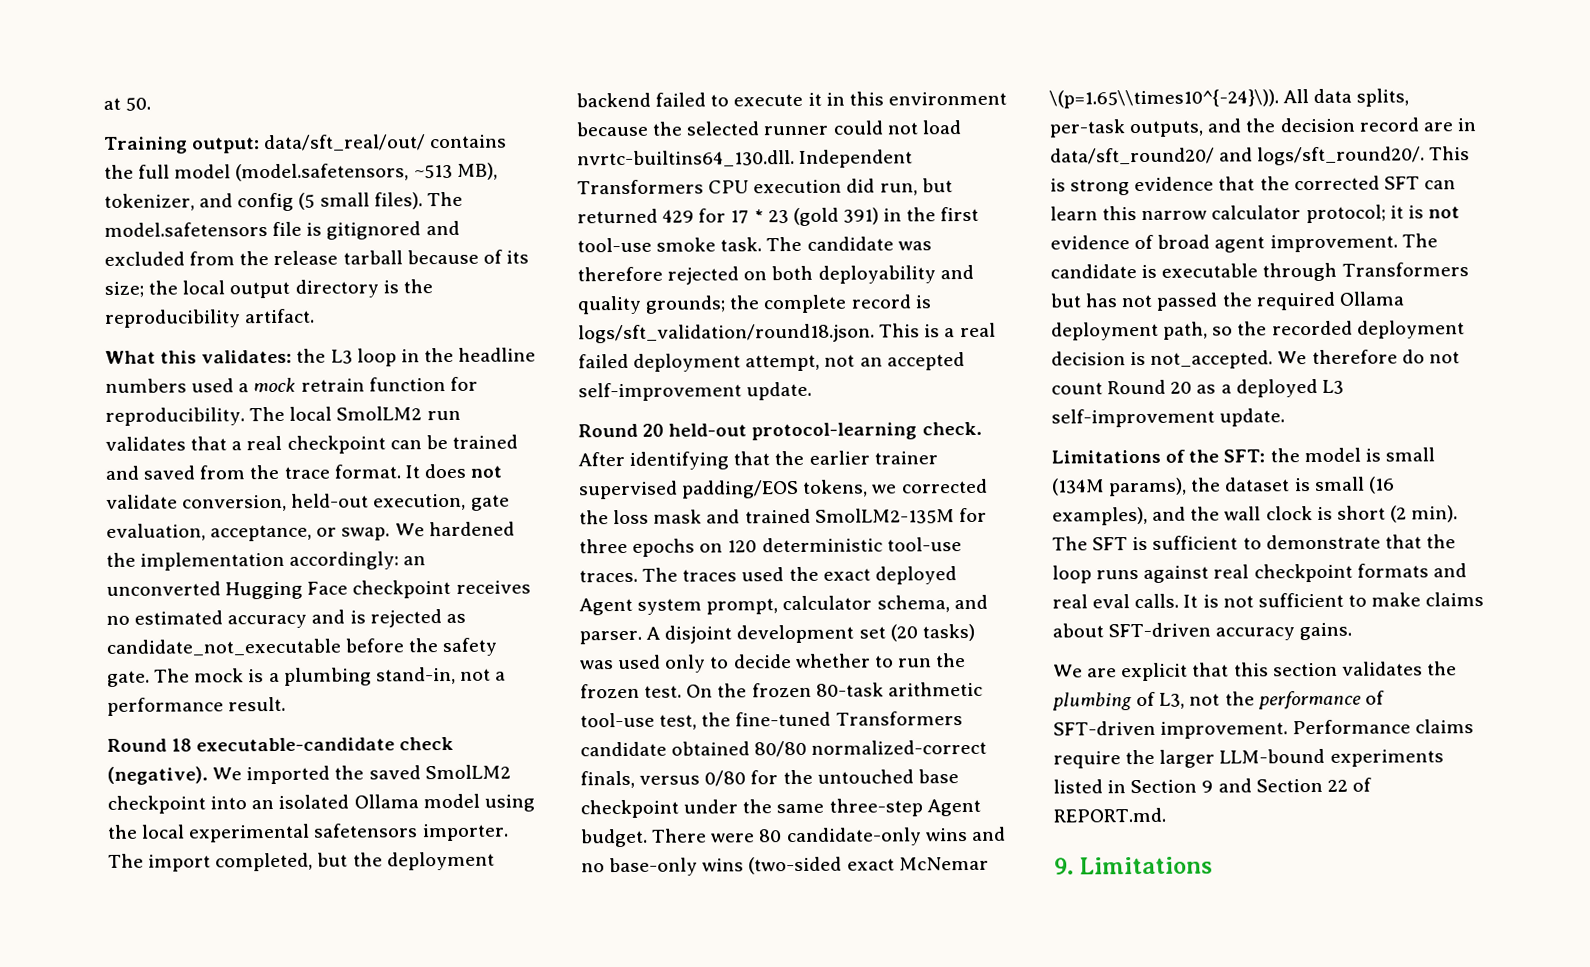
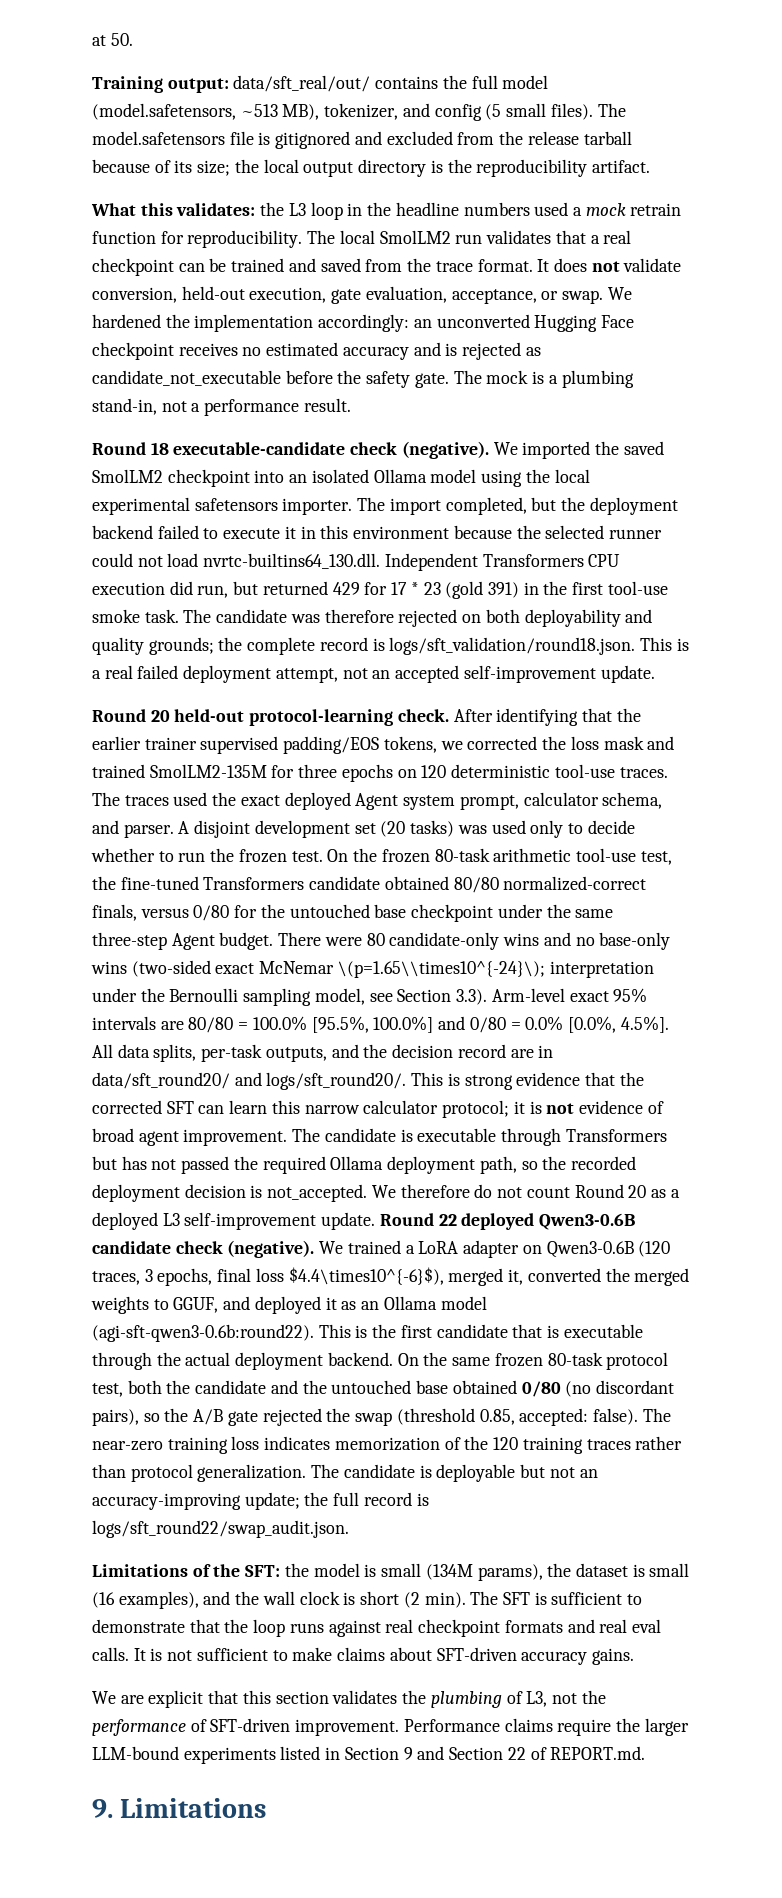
[1049,89,1279,109] \(p=1.65\\times10^{-24}\)). -> [337,961,654,978] [92,988,648,1006] [92,1016,669,1033] \(p=1.65\\times10^{-24}\); interpretation under the Bernoulli sampling model, see Section 3.3). Arm-level exact 95% intervals are 80/80 = 100.0% [95.5%, 100.0%] and 0/80 = 0.0% [0.0%, 4.5%].
(1286, 417) none -> [379,1213,636,1230] [92,1240,671,1258] [92,1267,690,1286] [91,1296,487,1314] [92,1324,643,1342] [92,1352,669,1370] [92,1380,674,1397] [92,1408,671,1426] [92,1436,683,1454] [92,1464,598,1482] [92,1492,429,1510] [92,1520,349,1538] Round 22 deployed Qwen3-0.6B candidate check (negative). We trained a LoRA adapter on Qwen3-0.6B (120 traces, 3 epochs, final loss $4.4\times10^{-6}$), merged it, converted the merged weights to GGUF, and deployed it as an Ollama model (agi-sft-qwen3-0.6b:round22). This is the first candidate that is executable through the actual deployment backend. On the same frozen 80-task protocol test, both the candidate and the untouched base obtained 0/80 (no discordant pairs), so the A/B gate rejected the swap (threshold 0.85, accepted: false). The near-zero training loss indicates memorization of the 120 training traces rather than protocol generalization. The candidate is deployable but not an accuracy-improving update; the full record is logs/sft_round22/swap_audit.json.

